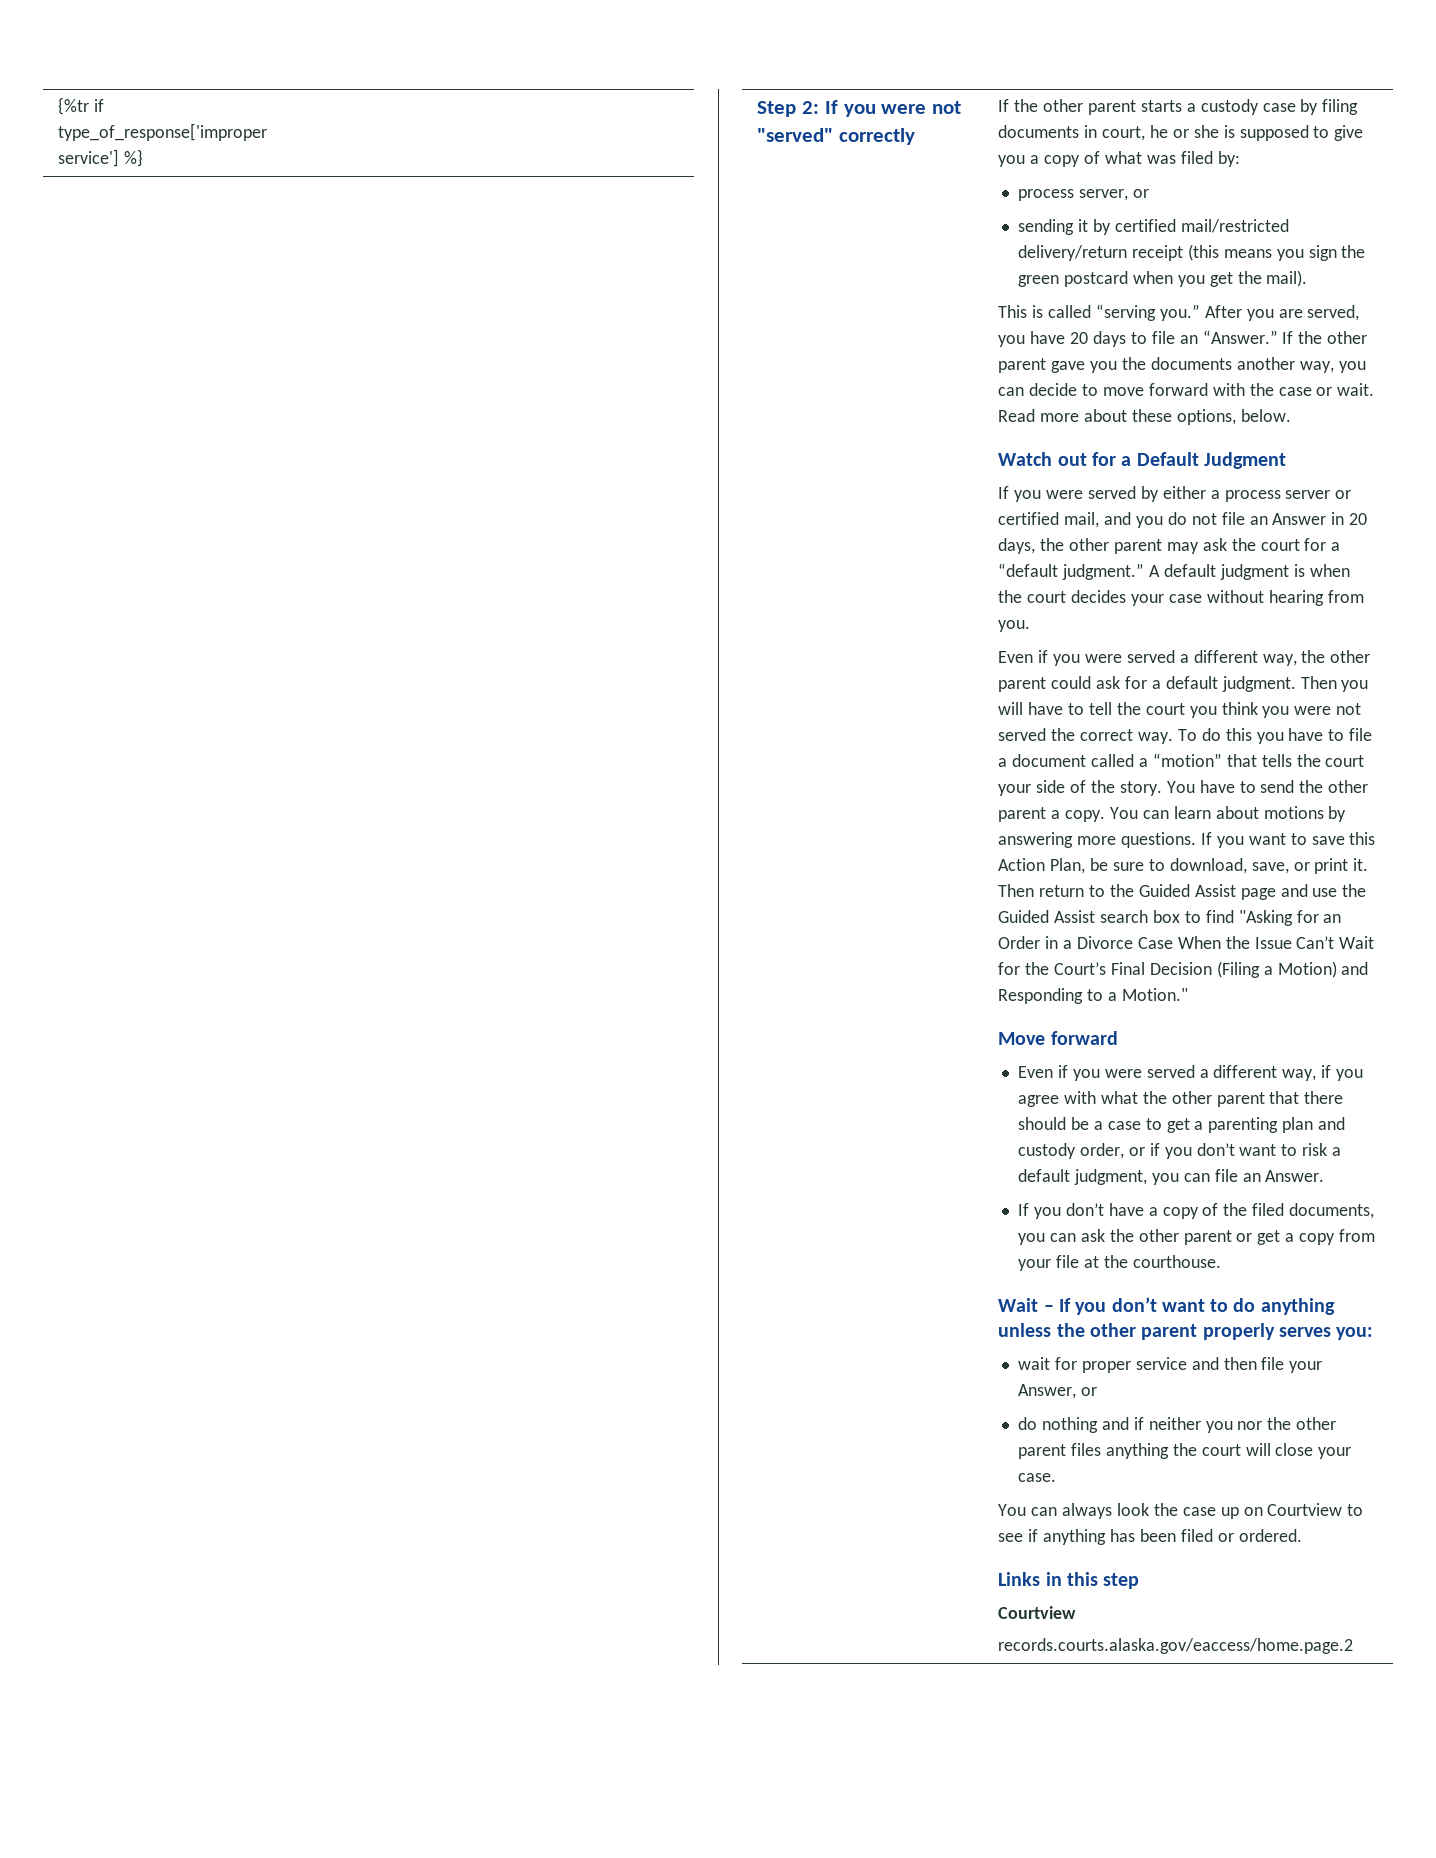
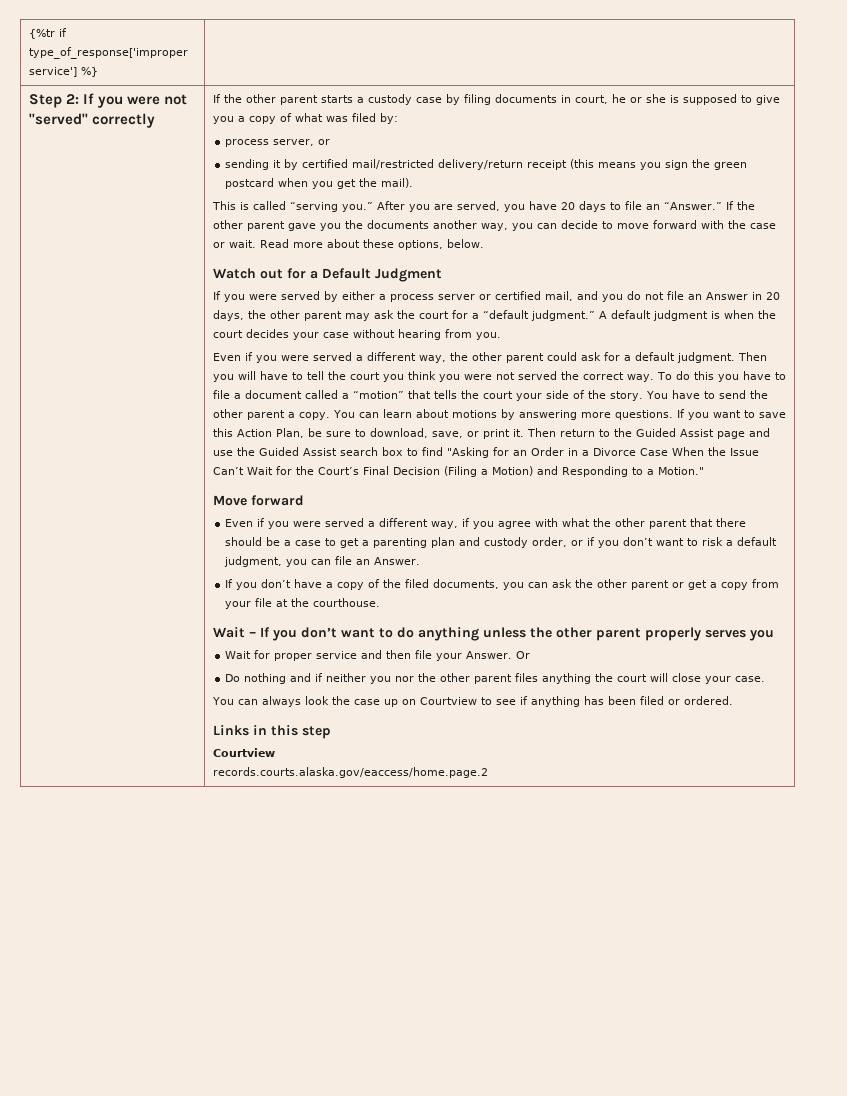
[1336,1327,1374,1340] [1018,1357,1051,1370] you: // wait -> [749,630,774,641] [224,651,251,659] you // Wait
[1018,1384,1098,1399] [1018,1417,1038,1430] Answer, or // do -> [465,651,530,659] [224,674,240,682] Answer. Or // Do

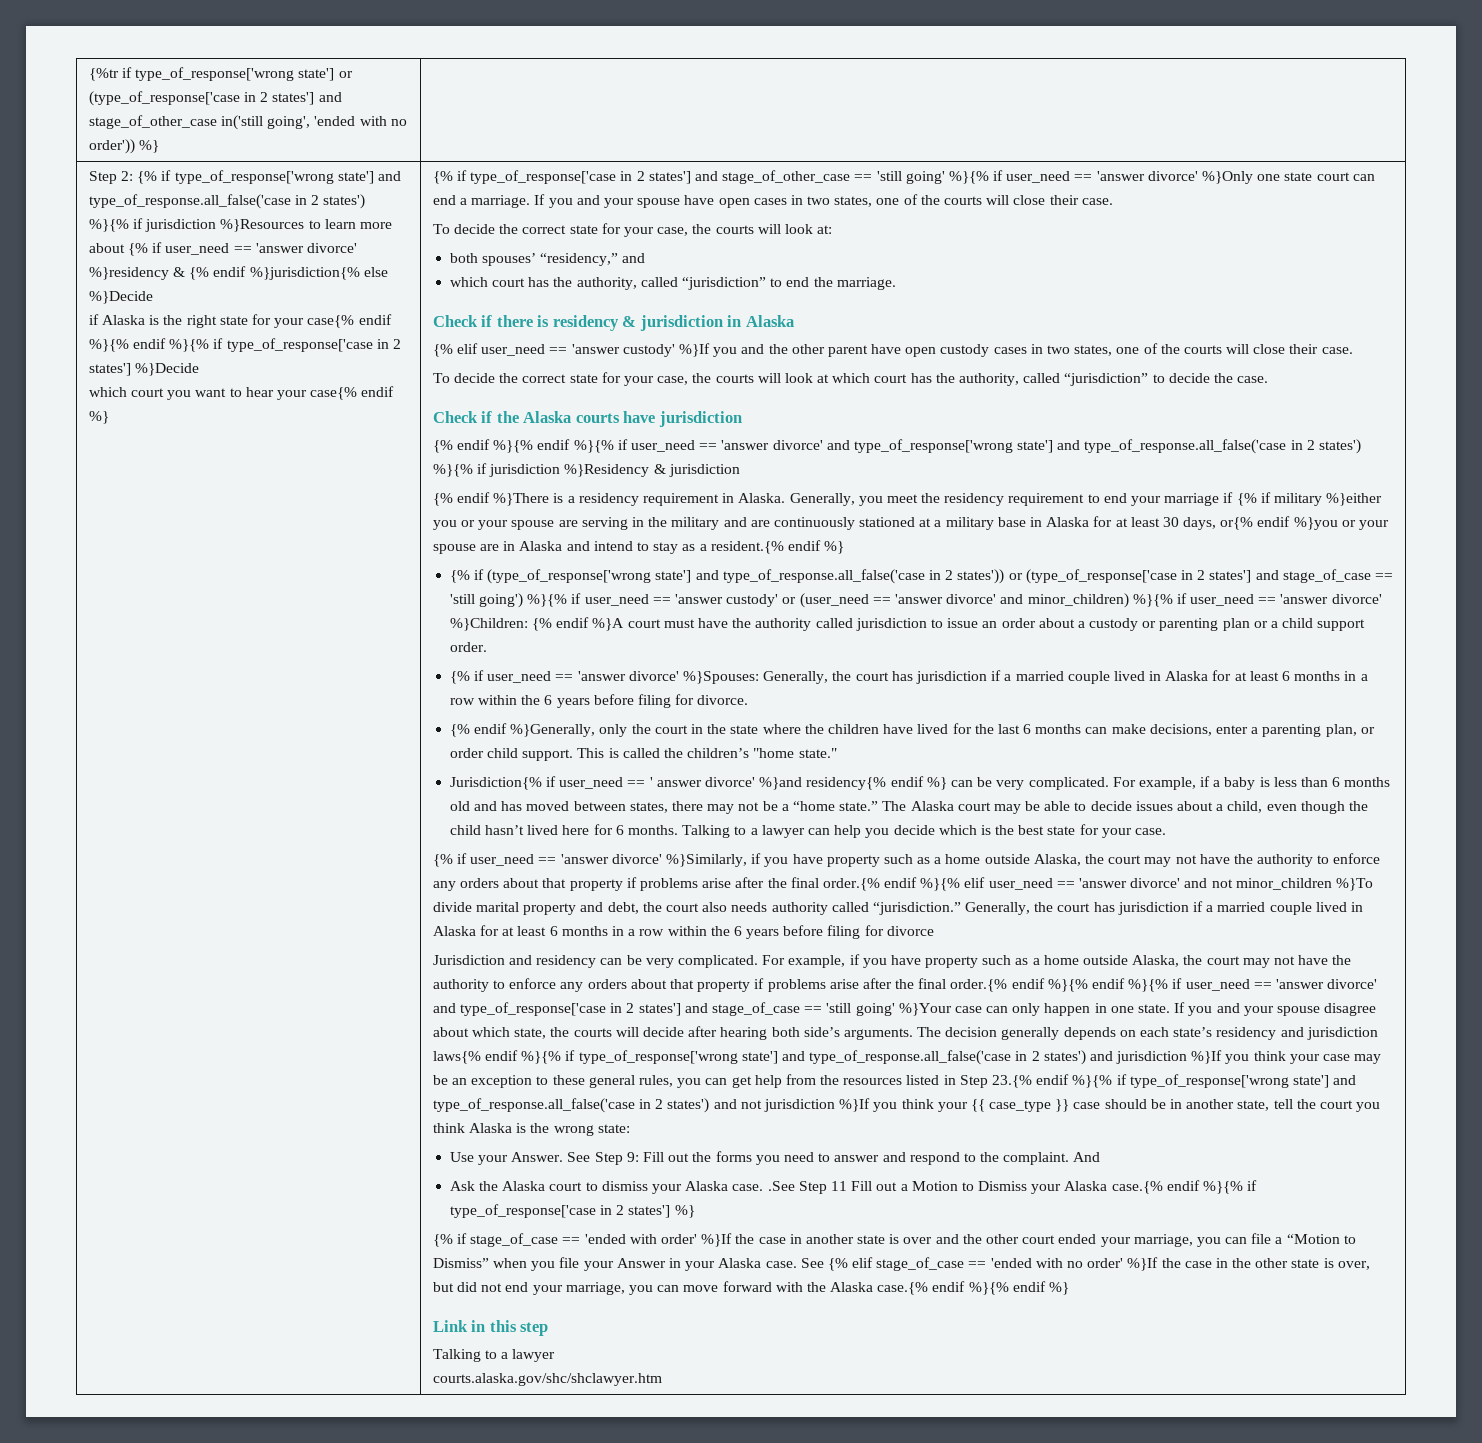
[28,47,188,59] [28,67,98,77] [28,93,187,108] [28,113,155,128] [212,94,780,105] [212,113,398,124] [224,139,330,147] [224,159,747,170] [224,178,413,189] [211,201,755,212] [212,220,776,231] [212,239,484,250] [212,268,442,282] [212,291,780,302] [212,310,776,321] [212,329,501,340] [212,352,767,363] [212,371,303,382] type_of_response['improper service'] %} | // Step 2: If you were not "served" correctly | If the other parent starts a custody case by filing documents in court, he or she is supposed to give you a copy of what was filed by: // process server, or // sending it by certified mail/restricted delivery/return receipt (this means you sign the green postcard when you get the mail). // This is called “serving you.” After you are served, you have 20 days to file an “Answer.” If the other parent gave you the documents another way, you can decide to move forward with the case or wait. Read more about these options, below. // Watch out for a Default Judgment // If you were served by either a process server or certified mail, and you do not file an Answer in 20 days, the other parent may ask the court for a “default judgment.” A default judgment is when the court decides your case without hearing from you. // Even if you were served a different way, the other parent could ask for a default judgment. Then you will have to -> [135,67,353,81] [88,91,342,106] [88,115,407,130] [88,139,160,154] [88,170,401,184] [88,194,366,209] [88,218,392,232] [88,242,357,256] [88,266,388,280] [88,291,153,304] [88,314,392,328] [88,338,401,352] [88,363,200,376] [88,386,395,400] [88,411,109,424] [432,170,1375,184] [432,194,1113,208] [432,223,833,237] [449,253,646,266] [449,277,896,290] [432,315,794,331] [432,343,1353,357] [432,372,1269,386] [432,411,742,427] [432,439,1362,454] [432,463,740,477] [432,492,1383,506] [432,516,1390,530] [432,540,845,554] [449,569,1393,584] [449,593,1382,608] [449,617,1366,631] [449,642,487,652] [449,670,1368,684] [449,694,749,708] [449,723,1375,737] [449,748,837,761] [449,776,1391,790] [449,801,1368,814] [449,824,1166,838] [432,853,1381,867] [432,877,1373,891] [432,901,1363,915] [432,925,934,939] [432,954,1352,968] [432,978,1378,992] [432,1002,1377,1016] [432,1026,1378,1040] [432,1050,1382,1065] [432,1074,1357,1088] [432,1098,1270,1113] type_of_response['wrong state'] or (type_of_response['case in 2 states'] and stage_of_other_case in('still going', 'ended with no order')) %} | // Step 2: {% if type_of_response['wrong state'] and type_of_response.all_false('case in 2 states') %}{% if jurisdiction %}Resources to learn more about {% if user_need == 'answer divorce' %}residency & {% endif %}jurisdiction{% else %}Decide // if Alaska is the right state for your case{% endif %}{% endif %}{% if type_of_response['case in 2 states'] %}Decide // which court you want to hear your case{% endif %} | {% if type_of_response['case in 2 states'] and stage_of_other_case == 'still going' %}{% if user_need == 'answer divorce' %}Only one state court can end a marriage. If you and your spouse have open cases in two states, one of the courts will close their case. // To decide the correct state for your case, the courts will look at: // both spouses’ “residency,” and // which court has the authority, called “jurisdiction” to end the marriage. // Check if there is residency & jurisdiction in Alaska // {% elif user_need == 'answer custody' %}If you and the other parent have open custody cases in two states, one of the courts will close their case. // To decide the correct state for your case, the courts will look at which court has the authority, called “jurisdiction” to decide the case. // Check if the Alaska courts have jurisdiction // {% endif %}{% endif %}{% if user_need == 'answer divorce' and type_of_response['wrong state'] and type_of_response.all_false('case in 2 states') %}{% if jurisdiction %}Residency & jurisdiction // {% endif %}There is a residency requirement in Alaska. Generally, you meet the residency requirement to end your marriage if {% if military %}either you or your spouse are serving in the military and are continuously stationed at a military base in Alaska for at least 30 days, or{% endif %}you or your spouse are in Alaska and intend to stay as a resident.{% endif %} // {% if (type_of_response['wrong state'] and type_of_response.all_false('case in 2 states')) or (type_of_response['case in 2 states'] and stage_of_case == 'still going') %}{% if user_need == 'answer custody' or (user_need == 'answer divorce' and minor_children) %}{% if user_need == 'answer divorce' %}Children: {% endif %}A court must have the authority called jurisdiction to issue an order about a custody or parenting plan or a child support order. // {% if user_need == 'answer divorce' %}Spouses: Generally, the court has jurisdiction if a married couple lived in Alaska for at least 6 months in a row within the 6 years before filing for divorce. // {% endif %}Generally, only the court in the state where the children have lived for the last 6 months can make decisions, enter a parenting plan, or order child support. This is called the children’s "home state." // Jurisdiction{% if user_need == ' answer divorce' %}and residency{% endif %} can be very complicated. For example, if a baby is less than 6 months old and has moved between states, there may not be a “home state.” The Alaska court may be able to decide issues about a child, even though the child hasn’t lived here for 6 months. Talking to a lawyer can help you decide which is the best state for your case. // {% if user_need == 'answer divorce' %}Similarly, if you have property such as a home outside Alaska, the court may not have the authority to enforce any orders about that property if problems arise after the final order.{% endif %}{% elif user_need == 'answer divorce' and not minor_children %}To divide marital property and debt, the court also needs authority called “jurisdiction.” Generally, the court has jurisdiction if a married couple lived in Alaska for at least 6 months in a row within the 6 years before filing for divorce // Jurisdiction and residency can be very complicated. For example, if you have property such as a home outside Alaska, the court may not have the authority to enforce any orders about that property if problems arise after the final order.{% endif %}{% endif %}{% if user_need == 'answer divorce' and type_of_response['case in 2 states'] and stage_of_case == 'still going' %}Your case can only happen in one state. If you and your spouse disagree about which state, the courts will decide after hearing both side’s arguments. The decision generally depends on each state’s residency and jurisdiction laws{% endif %}{% if type_of_response['wrong state'] and type_of_response.all_false('case in 2 states') and jurisdiction %}If you think your case may be an exception to these general rules, you can get help from the resources listed in Step 23.{% endif %}{% if type_of_response['wrong state'] and type_of_response.all_false('case in 2 states') and not jurisdiction %}If you think your {{ case_type }} case should be in another state,
[438,371,786,382] [212,390,768,401] [212,409,786,420] [212,428,770,439] [212,447,759,458] [212,466,704,477] [212,495,304,506] [224,518,746,529] [224,537,777,548] [223,556,420,567] [224,579,779,590] [224,598,380,609] [212,627,774,641] [224,650,530,661] [224,673,765,684] [211,696,733,707] [212,725,331,739] [212,748,275,757] [212,767,488,778] you were not served the correct way. To do this you have to file a document called a “motion” that tells the court your side of the story. You have to send the other parent a copy. You can learn about motions by answering more questions. If you want to save this Action Plan, be sure to download, save, or print it. Then return to the Guided Assist page and use the Guided Assist search box to find "Asking for an Order in a Divorce Case When the Issue Can’t Wait for the Court’s Final Decision (Filing a Motion) and Responding to a Motion." // Move forward // Even if you were served a different way, if you agree with what the other parent that there should be a case to get a parenting plan and custody order, or if you don’t want to risk a default judgment, you can file an Answer. // If you don’t have a copy of the filed documents, you can ask the other parent or get a copy from your file at the courthouse. // Wait – If you don’t want to do anything unless the other parent properly serves you // Wait for proper service and then file your Answer. Or // Do nothing and if neither you nor the other parent files anything the court will close your case. // You can always look the case up on Courtview to see if anything has been filed or ordered. // Links in this step // Courtview // records.courts.alaska.gov/eaccess/home.page.2 -> [469,1123,630,1136] [449,1151,1101,1165] [449,1180,1258,1194] [449,1204,695,1218] [432,1233,1356,1247] [432,1257,1370,1271] [432,1281,1070,1295] [432,1320,549,1336] [432,1349,556,1362] [432,1373,662,1386] Alaska is the wrong state: // Use your Answer. See Step 9: Fill out the forms you need to answer and respond to the complaint. And // Ask the Alaska court to dismiss your Alaska case. .See Step 11 Fill out a Motion to Dismiss your Alaska case.{% endif %}{% if type_of_response['case in 2 states'] %} // {% if stage_of_case == 'ended with order' %}If the case in another state is over and the other court ended your marriage, you can file a “Motion to Dismiss” when you file your Answer in your Alaska case. See {% elif stage_of_case == 'ended with no order' %}If the case in the other state is over, but did not end your marriage, you can move forward with the Alaska case.{% endif %}{% endif %} // Link in this step // Talking to a lawyer // courts.alaska.gov/shc/shclawyer.htm

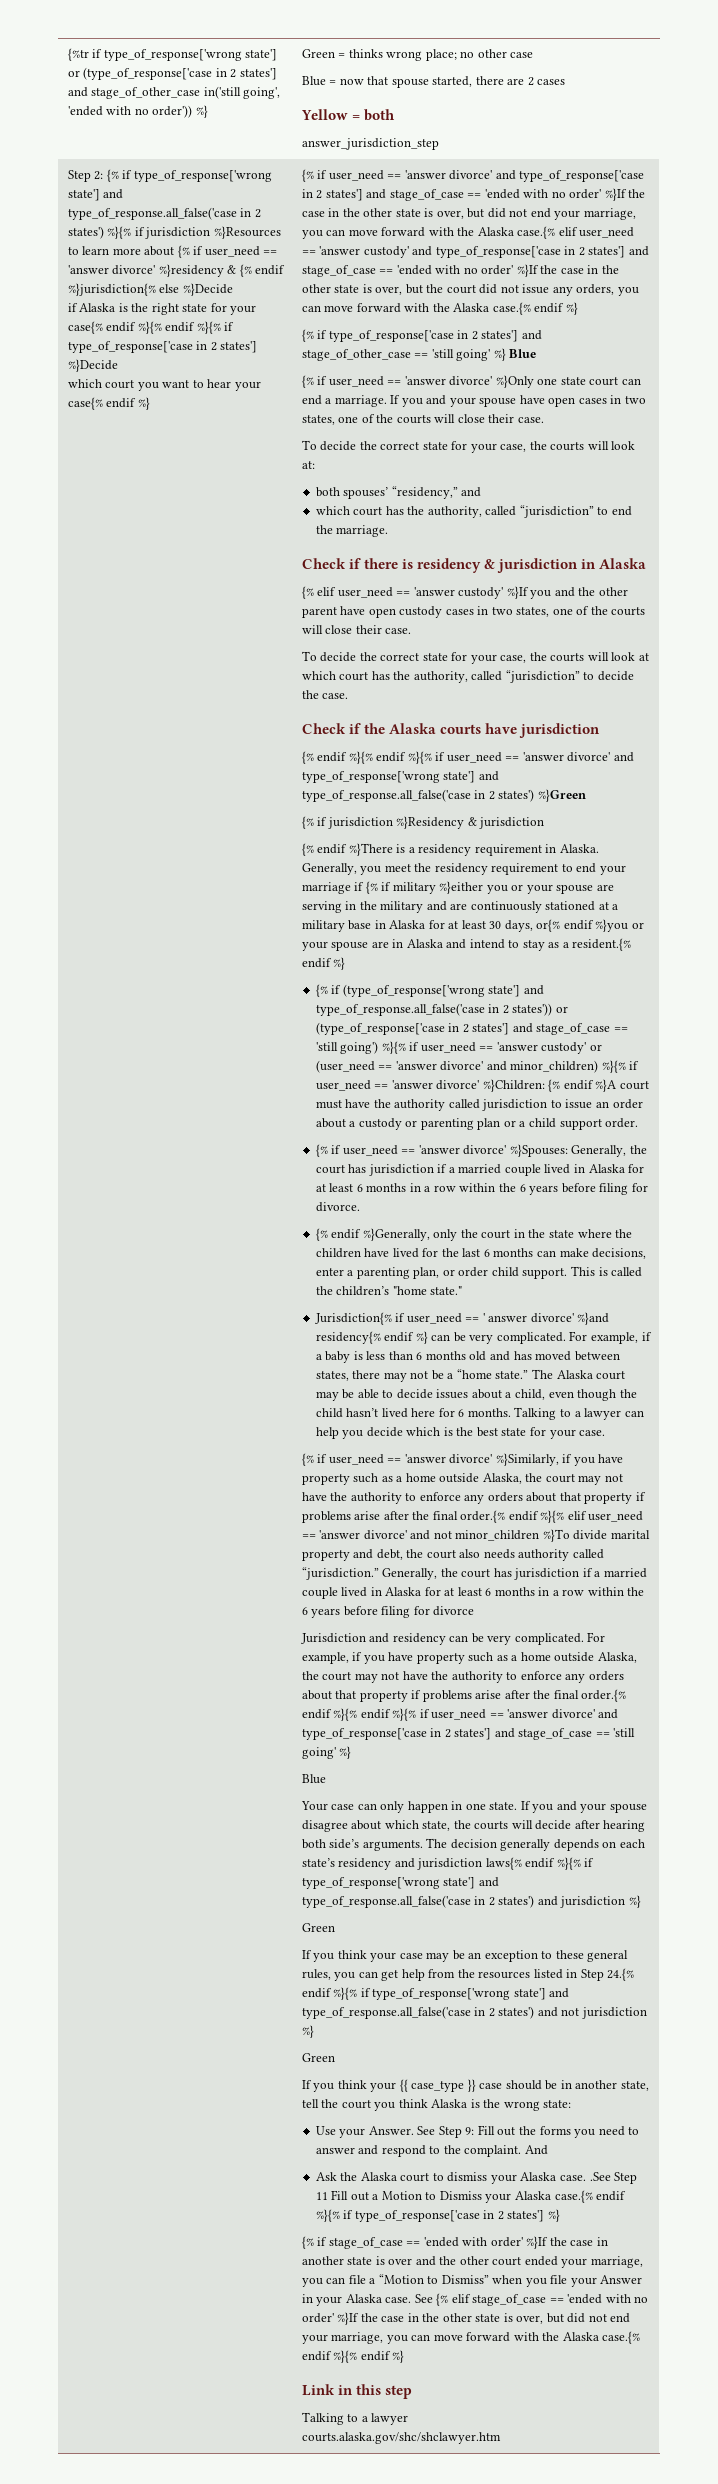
(160, 146) none -> [301,49,534,61] [301,76,566,88] [300,109,395,121] [301,138,439,150] Green = thinks wrong place; no other case // Blue = now that spouse started, there are 2 cases // Yellow = both // answer_jurisdiction_step
(468, 175) none -> [328,170,645,182] [301,188,646,201] [301,208,636,220] [301,226,635,239] [301,246,649,258] [301,264,619,277] [301,284,639,296] [301,302,578,315] [301,329,328,342] user_need == 'answer divorce' and type_of_response['case in 2 states'] and stage_of_case == 'ended with no order' %}If the case in the other state is over, but did not end your marriage, you can move forward with the Alaska case.{% elif user_need == 'answer custody' and type_of_response['case in 2 states'] and stage_of_case == 'ended with no order' %}If the case in the other state is over, but the court did not issue any orders, you can move forward with the Alaska case.{% endif %} // {% if
[948,171,989,184] %}{% -> [493,348,537,361] [301,375,314,388] %} Blue // {%
[432,464,473,477] %}{% -> [537,789,586,802] [301,816,314,829] %}Green // {%
[898,1003,952,1016] %}Your -> [339,1746,352,1759] [301,1774,326,1784] [300,1801,328,1811] %} // Blue // Your
[1191,1050,1223,1064] %}If -> [628,1895,641,1908] [301,1923,335,1932] [301,1950,312,1959] %} // Green // If
[992,1075,1033,1088] 23.{% -> [607,1968,635,1981] 24.{%
[839,1098,871,1112] %}If -> [301,2025,314,2038] [301,2053,335,2062] [301,2080,312,2089] %} // Green // If

